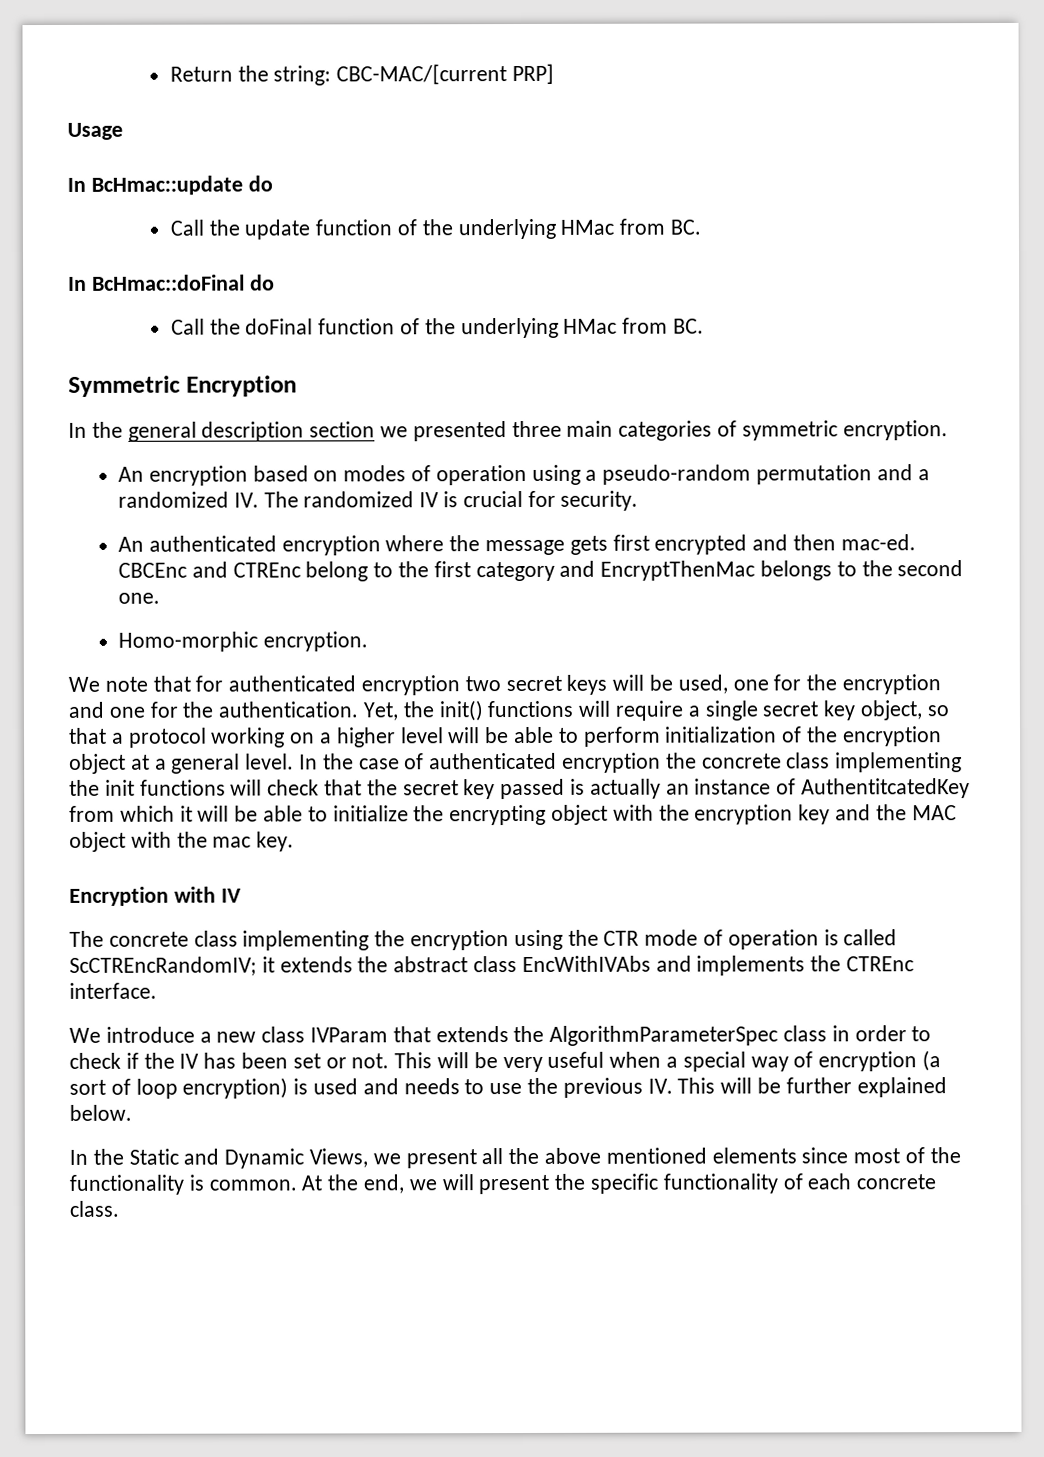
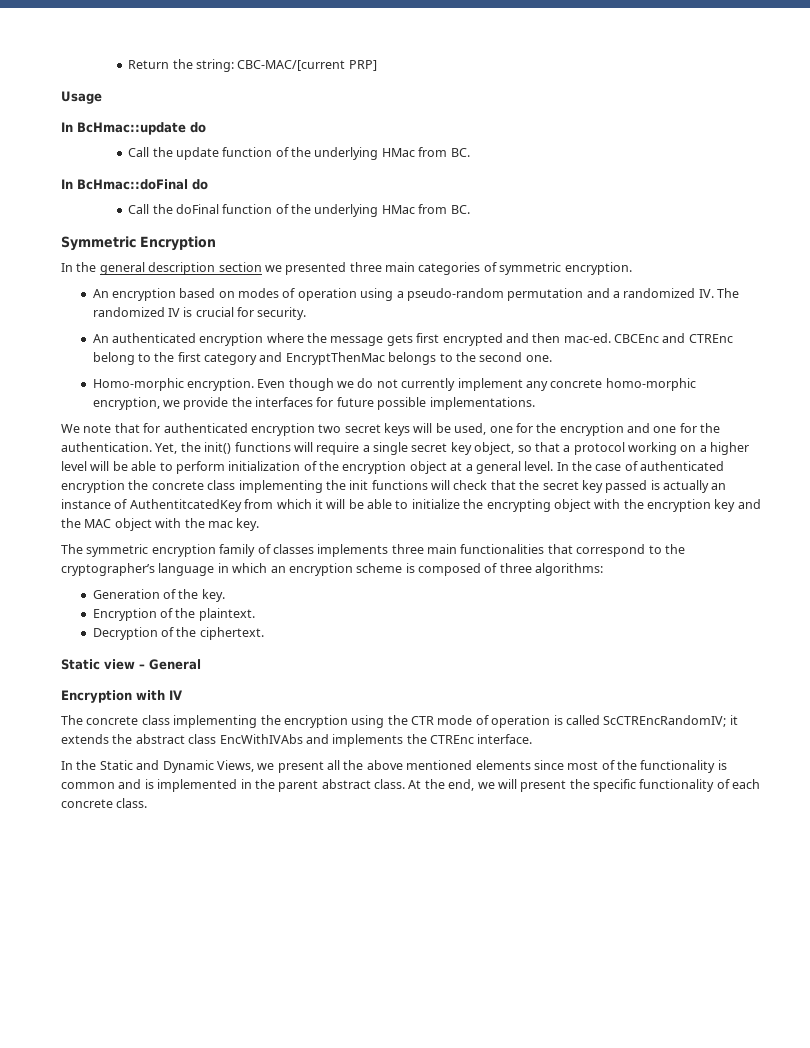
(368, 641) none -> [257,378,696,391] [92,397,535,410] Even though we do not currently implement any concrete homo-morphic encryption, we provide the interfaces for future possible implementations.
(295, 841) none -> [61,544,685,557] [61,563,604,576] [92,589,225,602] [92,608,255,621] [92,627,264,640] [61,659,201,670] // The symmetric encryption family of classes implements three main functionalities that correspond to the cryptographer’s language in which an encryption scheme is composed of three algorithms: // Generation of the key. // Encryption of the plaintext. // Decryption of the ciphertext. // Static view – General
[69,1025,932,1046] [69,1050,942,1073] [69,1077,947,1099] [69,1104,132,1121] // We introduce a new class IVParam that extends the AlgorithmParameterSpec class in order to check if the IV has been set or not. This will be very useful when a special way of encryption (a sort of loop encryption) is used and needs to use the previous IV. This will be further explained below. -> (533, 739) none
[208,1179,297,1191] common. -> [61,779,405,792] common and is implemented in the parent abstract class.

